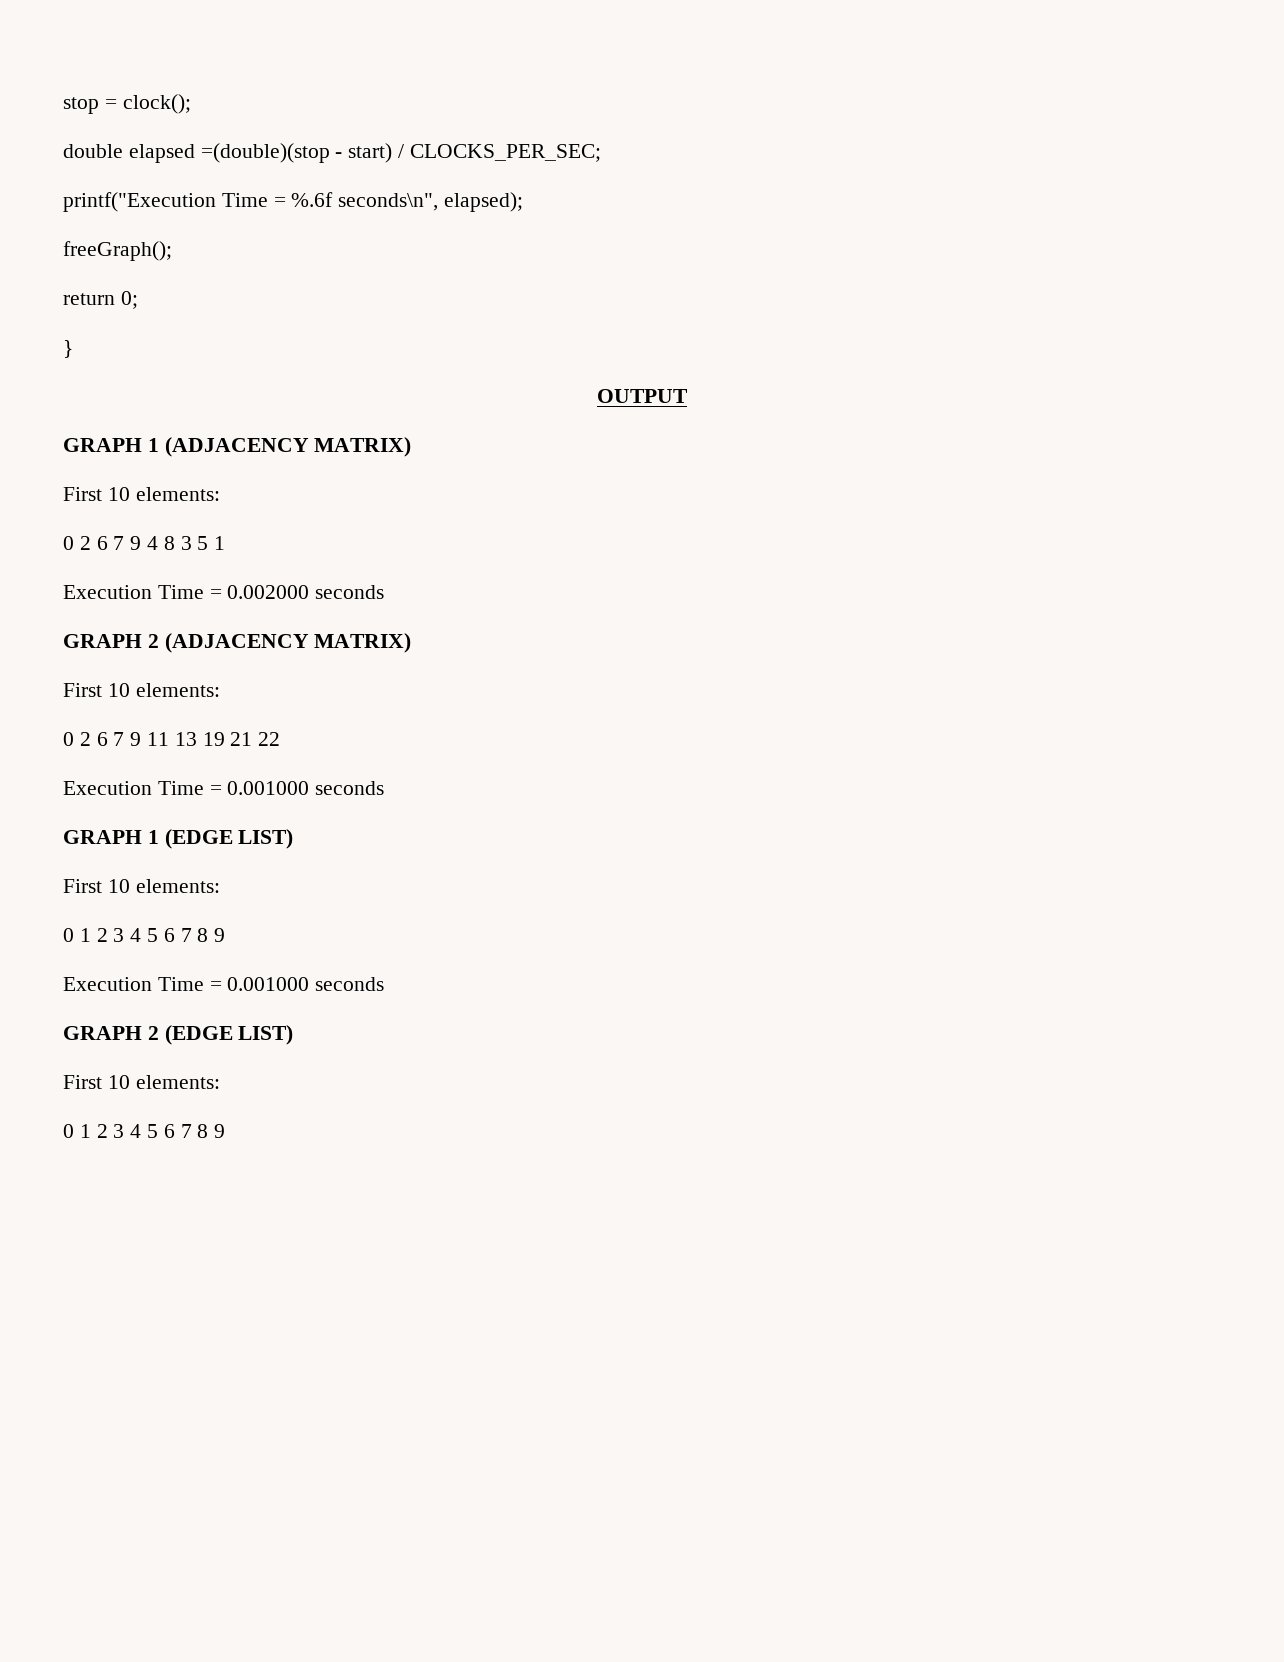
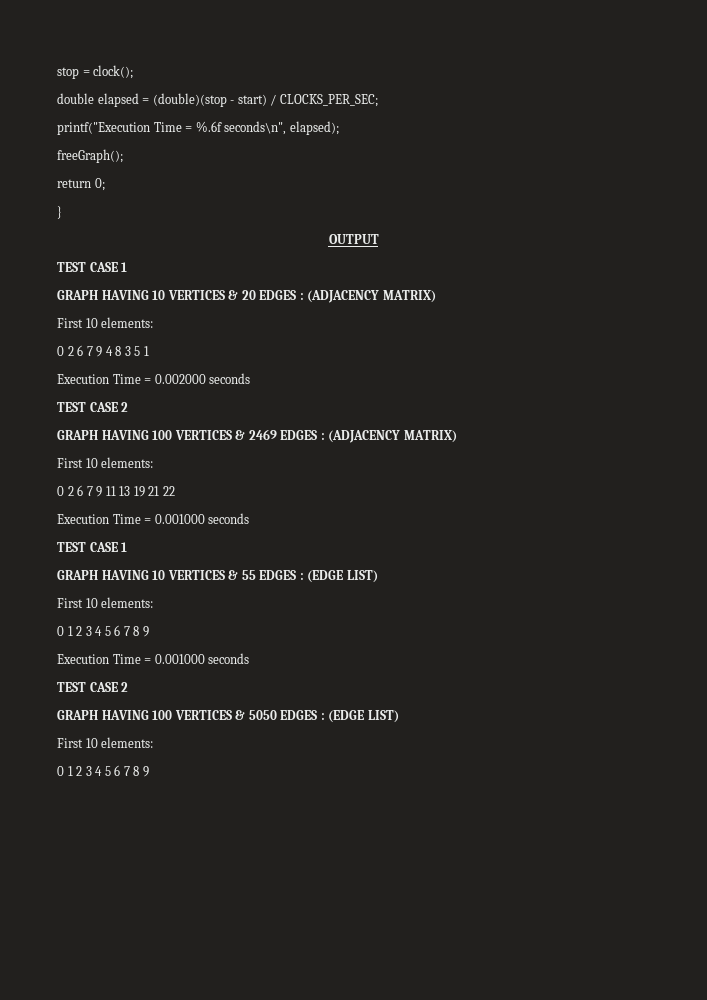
[200,143,330,163] =(double)(stop -> [142,93,227,107] = (double)(stop
[63,438,159,452] GRAPH 1 -> [57,262,128,272] [57,290,304,300] TEST CASE 1 // GRAPH HAVING 10 VERTICES & 20 EDGES :
[63,634,159,648] GRAPH 2 -> [57,402,129,412] [57,429,325,440] TEST CASE 2 // GRAPH HAVING 100 VERTICES & 2469 EDGES :
[63,830,159,844] GRAPH 1 -> [57,542,128,552] [57,570,304,580] TEST CASE 1 // GRAPH HAVING 10 VERTICES & 55 EDGES :
[63,1026,159,1040] GRAPH 2 -> [57,682,129,692] [57,710,325,720] TEST CASE 2 // GRAPH HAVING 100 VERTICES & 5050 EDGES :

